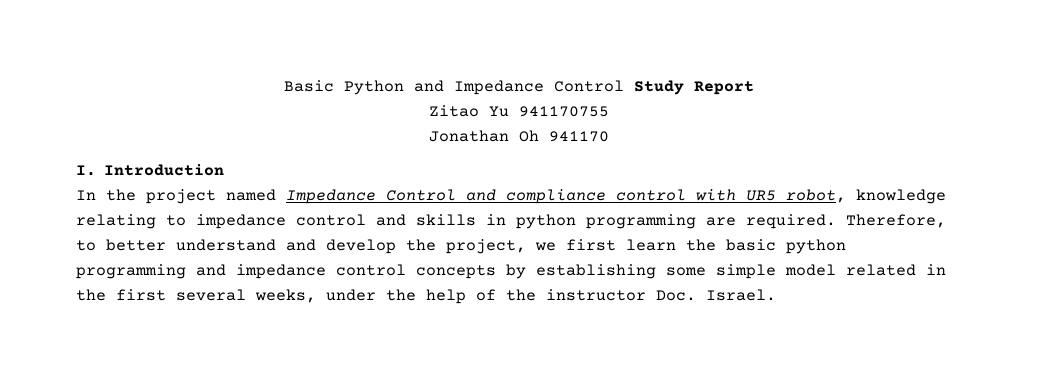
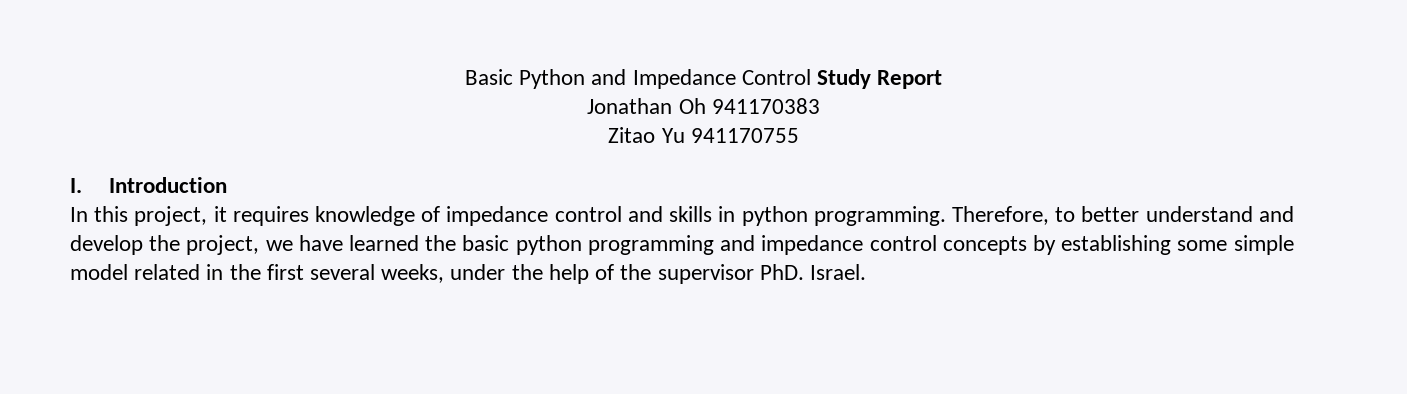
(754, 88) none -> [587,98,820,114] // Jonathan Oh 941170383
[429,130,609,142] // Jonathan Oh 941170 -> (799, 135) none
[106,189,946,204] [76,214,186,229] the project named Impedance Control and compliance control with UR5 robot, knowledge relating to -> [94,206,441,226] this project, it requires knowledge of
[586,214,836,229] programming are required. -> [813,206,946,226] programming.
[566,239,676,251] first learn -> [298,235,420,251] have learned
[546,289,696,301] instructor Doc. -> [657,264,804,284] supervisor PhD.

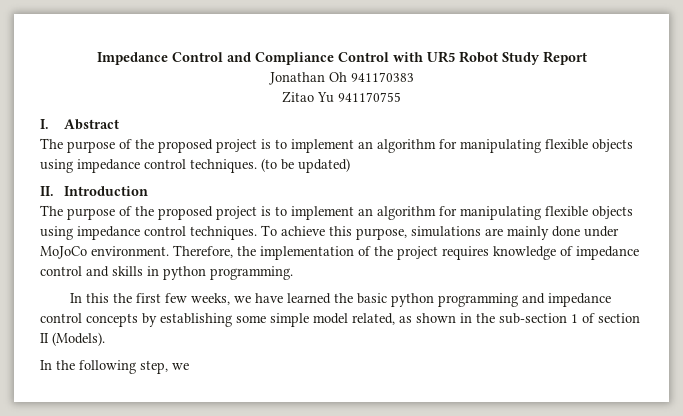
[464,69,811,89] Basic Python and Impedance Control -> [96,51,498,65] Impedance Control and Compliance Control with UR5 Robot
[108,177,227,193] [70,206,227,226] Introduction // In this project, it -> [63,119,119,130] [40,138,633,153] [40,158,350,173] [40,186,148,196] [40,205,633,220] [40,225,619,240] [40,245,438,260] Abstract // The purpose of the proposed project is to implement an algorithm for manipulating flexible objects using impedance control techniques. (to be updated) // II. Introduction // The purpose of the proposed project is to implement an algorithm for manipulating flexible objects using impedance control techniques. To achieve this purpose, simulations are mainly done under MoJoCo environment. Therefore, the implementation of the project
[951,206,1294,225] [70,235,260,255] Therefore, to better understand and develop the project, -> [69,293,230,305] // In this the first few weeks,
[134,264,866,284] related in the first several weeks, under the help of the supervisor PhD. Israel. -> [352,313,640,325] [40,332,105,346] [40,360,189,374] related, as shown in the sub-section 1 of section II (Models). // In the following step, we

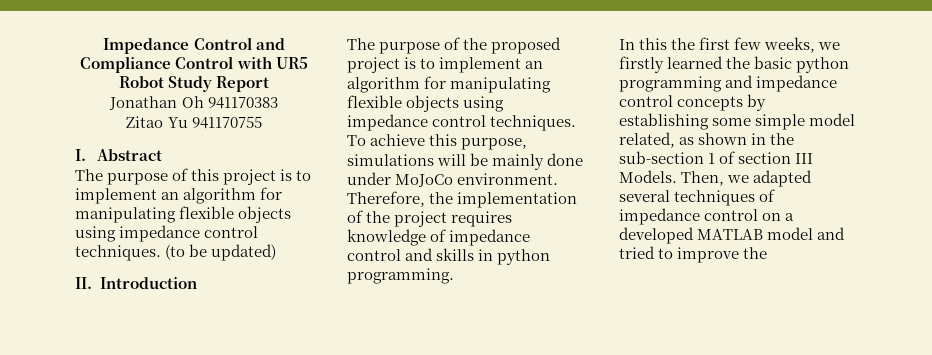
[135,139,213,153] the proposed -> [191,169,220,181] this
[485,228,503,236] are -> [437,153,489,166] will be
[254,293,283,303] have -> [619,56,664,73] firstly
[40,332,105,346] [40,360,189,374] II (Models). // In the following step, we -> [795,153,814,164] [619,170,813,187] [619,189,776,206] [619,208,795,225] [619,227,846,244] [619,246,768,263] III Models. Then, we adapted several techniques of impedance control on a developed MATLAB model and tried to improve the

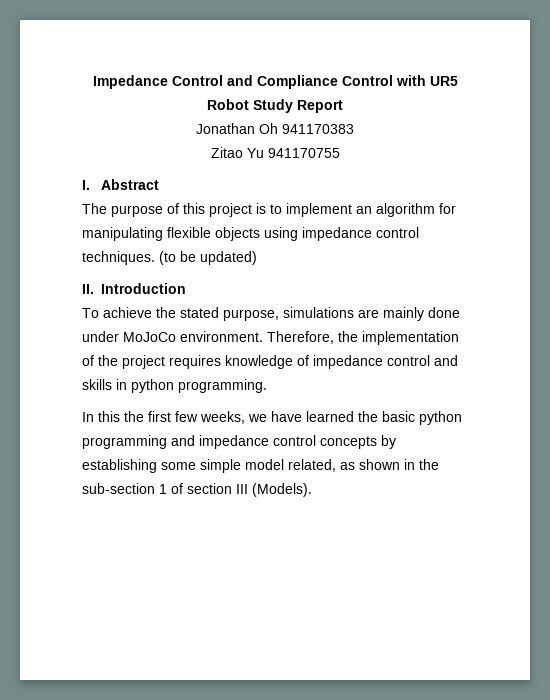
[347,37,562,54] [347,57,544,73] [347,76,552,93] [347,95,505,112] [347,114,577,131] [347,134,528,150] [347,153,489,166] The purpose of the proposed project is to implement an algorithm for manipulating flexible objects using impedance control techniques. To achieve this purpose, simulations will be -> [82,307,379,321] To achieve the stated purpose, simulations are
[619,56,664,73] firstly -> [271,411,302,422] have
[619,170,813,187] [619,189,776,206] [619,208,795,225] [619,227,846,244] [619,246,768,263] Models. Then, we adapted several techniques of impedance control on a developed MATLAB model and tried to improve the -> [252,483,312,497] (Models).

